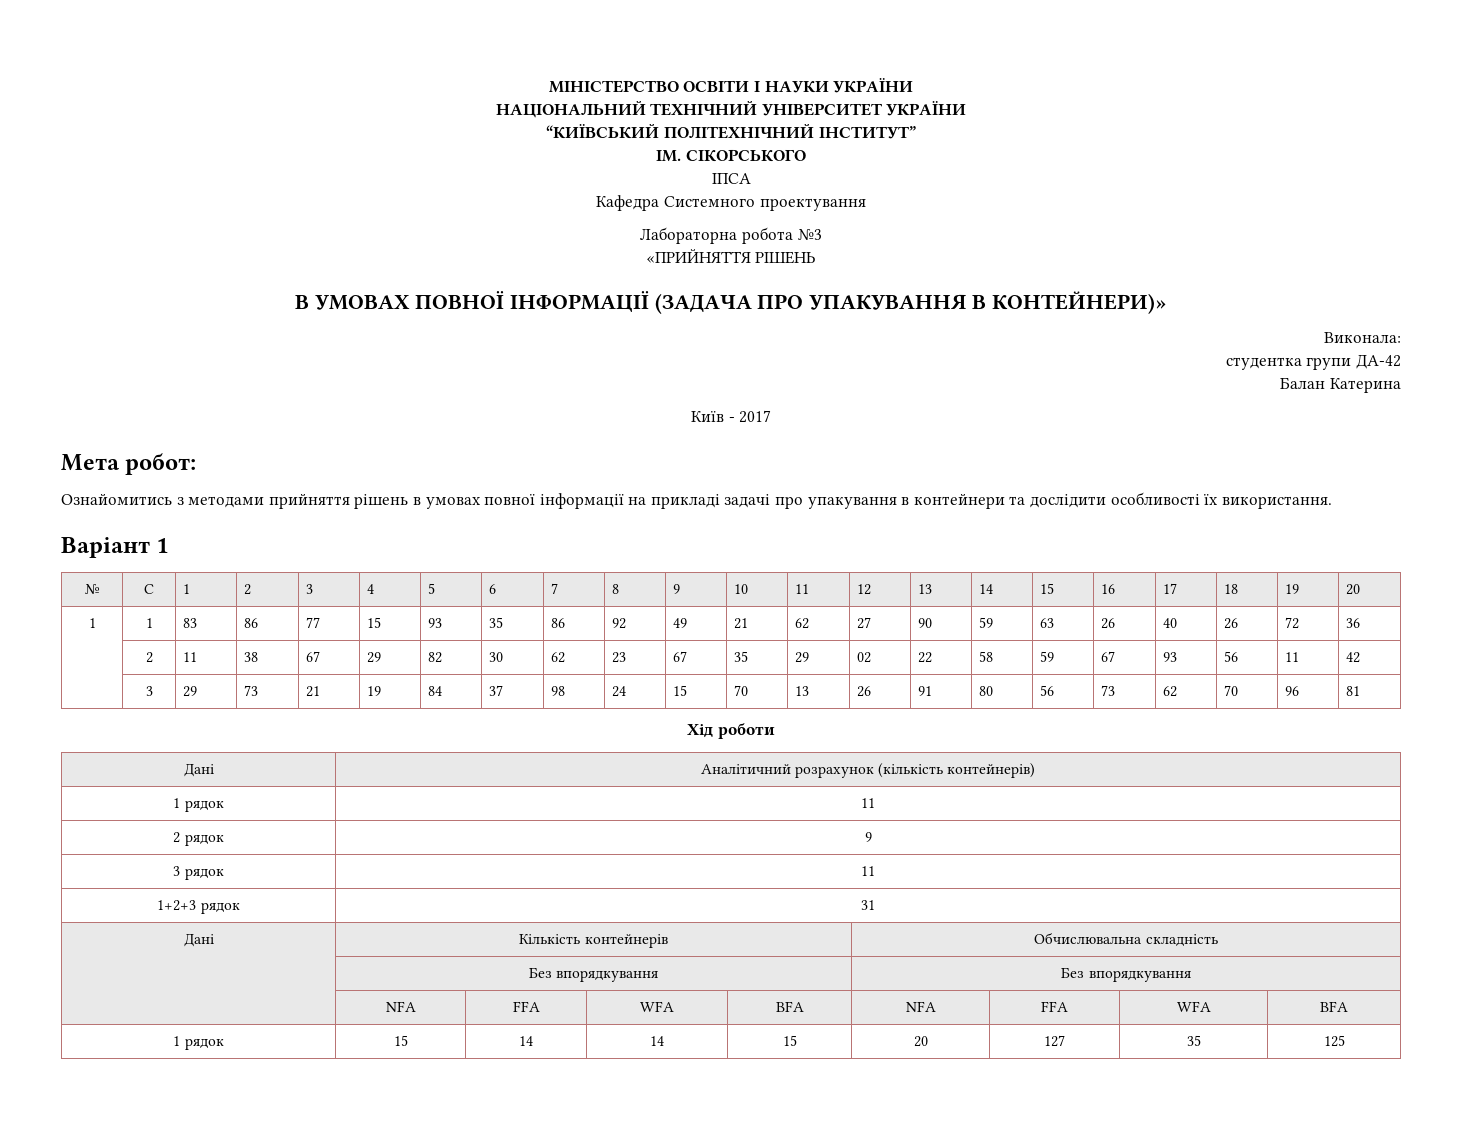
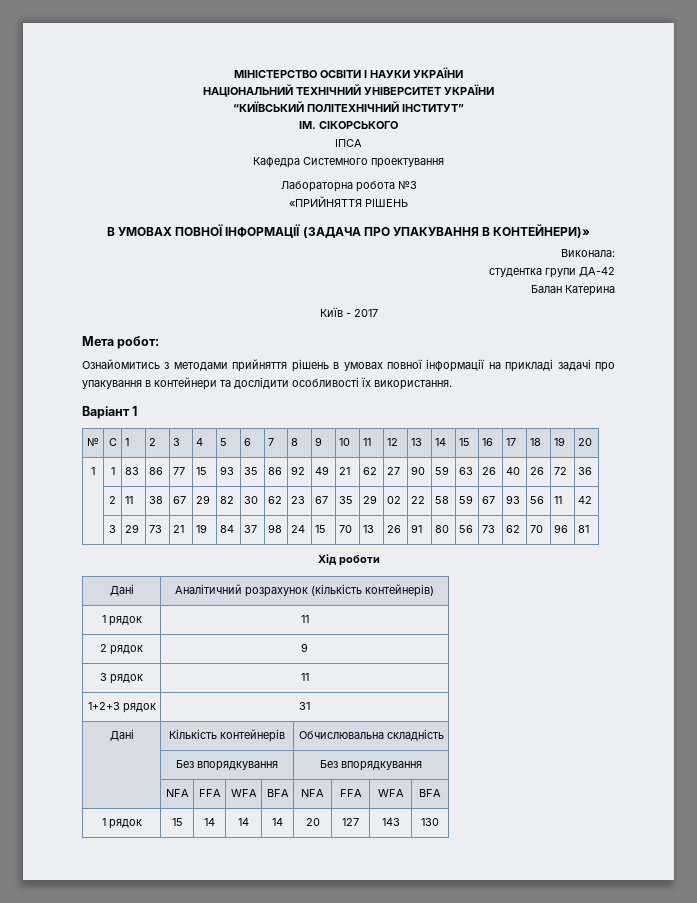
[782,1035,797,1046] 15 -> [272,818,283,826] 14
[1186,1035,1201,1046] [1323,1035,1345,1047] 35 | 125 -> [381,818,400,826] [421,818,439,826] 143 | 130

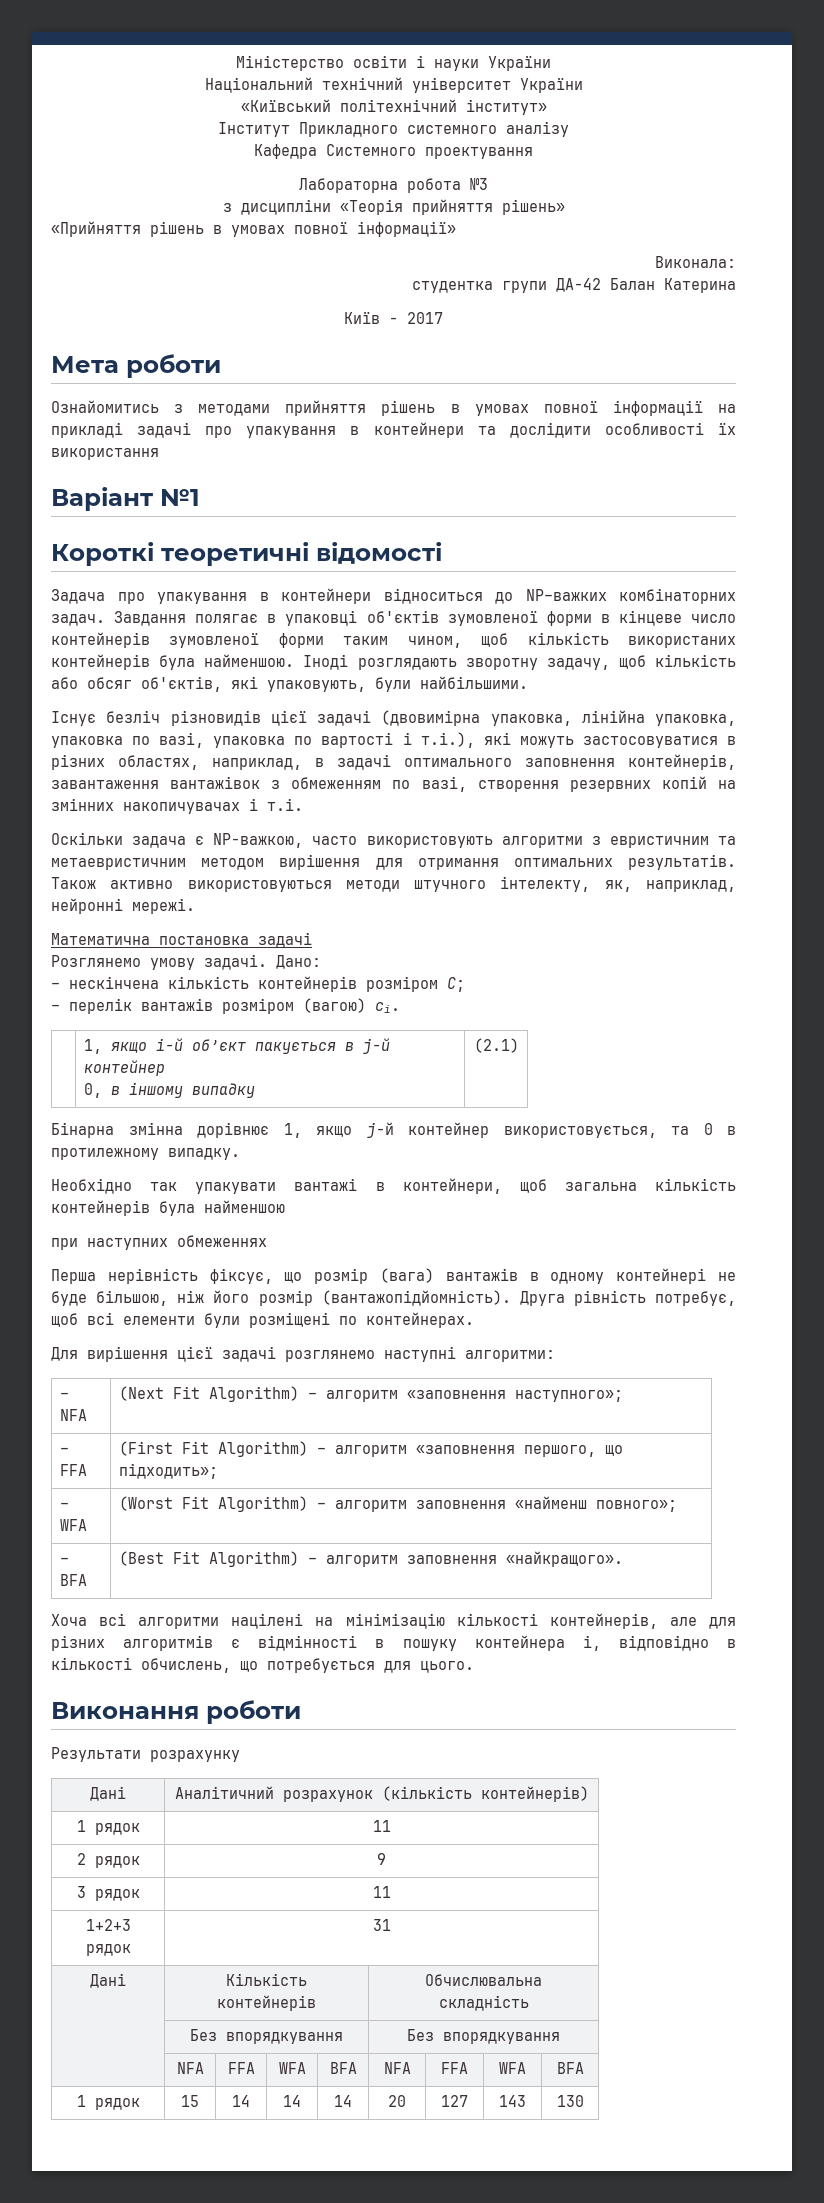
[234,67,463,78] [203,84,494,97] [233,101,464,112] [299,121,398,129] [335,139,362,147] МІНІСТЕРСТВО ОСВІТИ І НАУКИ УКРАЇНИ // НАЦІОНАЛЬНИЙ ТЕХНІЧНИЙ УНІВЕРСИТЕТ УКРАЇНИ // “КИЇВСЬКИЙ ПОЛІТЕХНІЧНИЙ ІНСТИТУТ” // ІМ. СІКОРСЬКОГО // ІПСА -> [236,55,551,71] [204,77,583,93] [240,99,547,115] [218,121,569,137] Міністерство освіти і науки України // Національний технічний університет України // «Київський політехнічний інститут» // Інститут Прикладного системного аналізу
[289,196,408,207] [106,224,591,238] «ПРИЙНЯТТЯ РІШЕНЬ // В УМОВАХ ПОВНОЇ ІНФОРМАЦІЇ (ЗАДАЧА ПРО УПАКУВАННЯ В КОНТЕЙНЕРИ)» -> [222,199,565,215] [51,221,456,237] з дисципліни «Теорія прийняття рішень» // «Прийняття рішень в умовах повної інформації»
(615, 272) // -> (601, 285) none
[117,336,160,349] робот: -> [126,354,221,378] роботи
[374,380,452,390] використання. -> [51,448,159,460] використання
[132,406,138,416] [87,438,99,446] [108,438,117,446] [125,438,130,446] [149,438,157,446] [173,438,181,446] [196,438,204,446] [220,438,228,446] [244,438,252,446] [268,438,275,446] [291,438,299,446] [315,437,323,446] [339,438,351,446] [363,438,372,446] [387,438,399,446] [411,438,423,446] [435,438,447,446] [459,438,471,446] [482,438,494,446] [506,438,517,446] [530,438,542,446] [554,437,566,446] [578,438,593,446] [91,467,95,475] [110,467,115,475] [125,467,140,475] [149,467,164,475] [173,467,186,475] [196,467,208,475] [220,466,235,475] [244,467,259,475] [268,467,283,475] [291,466,306,475] [315,466,330,475] [339,467,351,475] [363,467,378,475] [387,467,401,475] [411,466,426,475] [435,466,450,475] [459,467,474,475] [482,467,497,475] [506,467,521,475] [530,467,545,475] [554,467,568,475] [578,467,593,475] [109,496,116,504] [125,496,134,504] [149,496,164,504] [173,496,187,504] [196,495,211,504] [220,496,235,504] [244,496,259,504] [268,496,283,504] [291,496,306,504] [315,496,329,504] [339,496,354,504] [363,495,378,504] [387,496,402,504] [411,496,426,504] [435,496,450,504] [459,495,474,504] [482,496,496,504] [506,495,521,504] [530,496,545,504] [554,496,563,504] [578,496,593,504] [109,525,116,533] [125,524,140,533] [149,525,163,533] [173,525,185,533] [196,524,208,533] [220,525,235,533] [244,525,258,533] [268,524,283,533] [291,525,306,533] [315,525,327,533] [339,525,353,533] [363,525,375,533] [387,525,402,533] [411,524,423,533] [435,525,450,533] [459,525,474,533] [482,525,496,533] [506,525,521,533] [530,525,544,533] [554,524,569,533] [578,525,590,533] [317,554,380,566] 1 // № | С | 1 | 2 | 3 | 4 | 5 | 6 | 7 | 8 | 9 | 10 | 11 | 12 | 13 | 14 | 15 | 16 | 17 | 18 | 19 | 20 // 1 | 1 | 83 | 86 | 77 | 15 | 93 | 35 | 86 | 92 | 49 | 21 | 62 | 27 | 90 | 59 | 63 | 26 | 40 | 26 | 72 | 36 // | 2 | 11 | 38 | 67 | 29 | 82 | 30 | 62 | 23 | 67 | 35 | 29 | 02 | 22 | 58 | 59 | 67 | 93 | 56 | 11 | 42 // | 3 | 29 | 73 | 21 | 19 | 84 | 37 | 98 | 24 | 15 | 70 | 13 | 26 | 91 | 80 | 56 | 73 | 62 | 70 | 96 | 81 // Хід роботи -> [160,489,200,506] [51,542,442,566] [51,588,736,604] [51,610,737,626] [51,632,737,648] [51,654,736,670] [51,676,528,692] [51,710,736,726] [51,732,736,748] [51,754,736,770] [51,776,736,792] [51,798,303,814] [51,832,736,848] [51,854,736,870] [51,876,736,892] [51,898,195,914] [51,932,312,948] [51,954,321,970] [51,976,465,992] [51,998,400,1014] [83,1038,390,1054] [83,1060,165,1076] [83,1082,255,1098] [473,1038,519,1053] [51,1122,736,1138] [51,1148,240,1160] [51,1178,736,1194] [51,1200,285,1216] [51,1235,267,1250] [51,1268,736,1284] [51,1290,736,1306] [51,1312,474,1328] [51,1346,555,1362] [59,1392,69,1399] [59,1409,87,1421] [118,1386,623,1402] [59,1447,69,1454] [59,1464,87,1476] [118,1441,623,1457] [118,1463,218,1479] [59,1502,69,1509] [59,1519,87,1531] [118,1496,677,1512] [59,1557,69,1564] [59,1574,87,1586] [118,1551,623,1567] [51,1613,736,1629] [51,1635,736,1651] [51,1657,474,1673] [51,1700,301,1724] [51,1747,240,1762] №1 // Короткі теоретичні відомості // Задача про упакування в контейнери відноситься до NP–важких комбінаторних задач. Завдання полягає в упаковці об'єктів зумовленої форми в кінцеве число контейнерів зумовленої форми таким чином, щоб кількість використаних контейнерів була найменшою. Іноді розглядають зворотну задачу, щоб кількість або обсяг об'єктів, які упаковують, були найбільшими. // Існує безліч різновидів цієї задачі (двовимірна упаковка, лінійна упаковка, упаковка по вазі, упаковка по вартості і т.і.), які можуть застосовуватися в різних областях, наприклад, в задачі оптимального заповнення контейнерів, завантаження вантажівок з обмеженням по вазі, створення резервних копій на змінних накопичувачах і т.і. // Оскільки задача є NP-важкою, часто використовують алгоритми з евристичним та метаевристичним методом вирішення для отримання оптимальних результатів. Також активно використовуються методи штучного інтелекту, як, наприклад, нейронні мережі. // Математична постановка задачі // Розглянемо умову задачі. Дано: // – нескінчена кількість контейнерів розміром С; // – перелік вантажів розміром (вагою) ci. // | 1, якщо i-й об’єкт пакується в j-й контейнер // 0, в іншому випадку | (2.1) // Бінарна змінна дорівнює 1, якщо j-й контейнер використовується, та 0 в протилежному випадку. // Необхідно так упакувати вантажі в контейнери, щоб загальна кількість контейнерів була найменшою // при наступних обмеженнях // Перша нерівність фіксує, що розмір (вага) вантажів в одному контейнері не буде більшою, ніж його розмір (вантажопідйомність). Друга рівність потребує, щоб всі елементи були розміщені по контейнерах. // Для вирішення цієї задачі розглянемо наступні алгоритми: // – NFA | (Next Fit Algorithm) – алгоритм «заповнення наступного»; // – FFA | (First Fit Algorithm) – алгоритм «заповнення першого, що підходить»; // – WFA | (Worst Fit Algorithm) – алгоритм заповнення «найменш повного»; // – BFA | (Best Fit Algorithm) – алгоритм заповнення «найкращого». // Хоча всі алгоритми націлені на мінімізацію кількості контейнерів, але для різних алгоритмів є відмінності в пошуку контейнера і, відповідно в кількості обчислень, що потребується для цього. // Виконання роботи // Результати розрахунку

